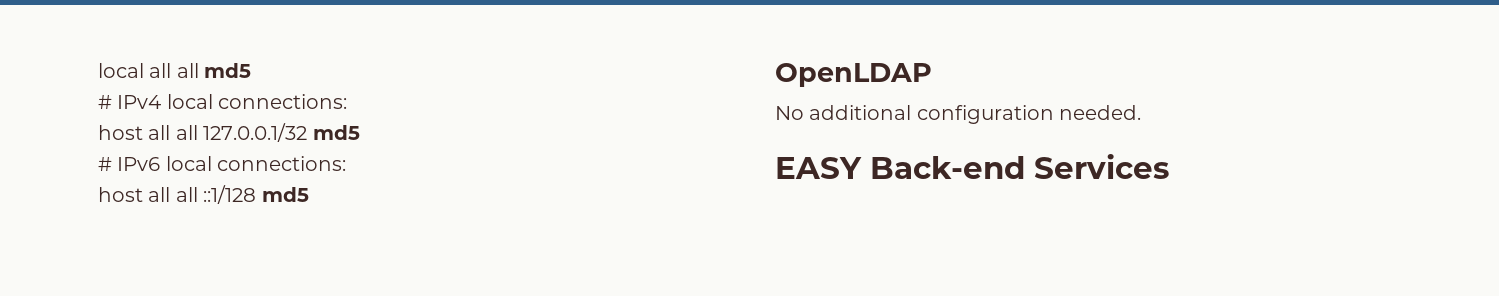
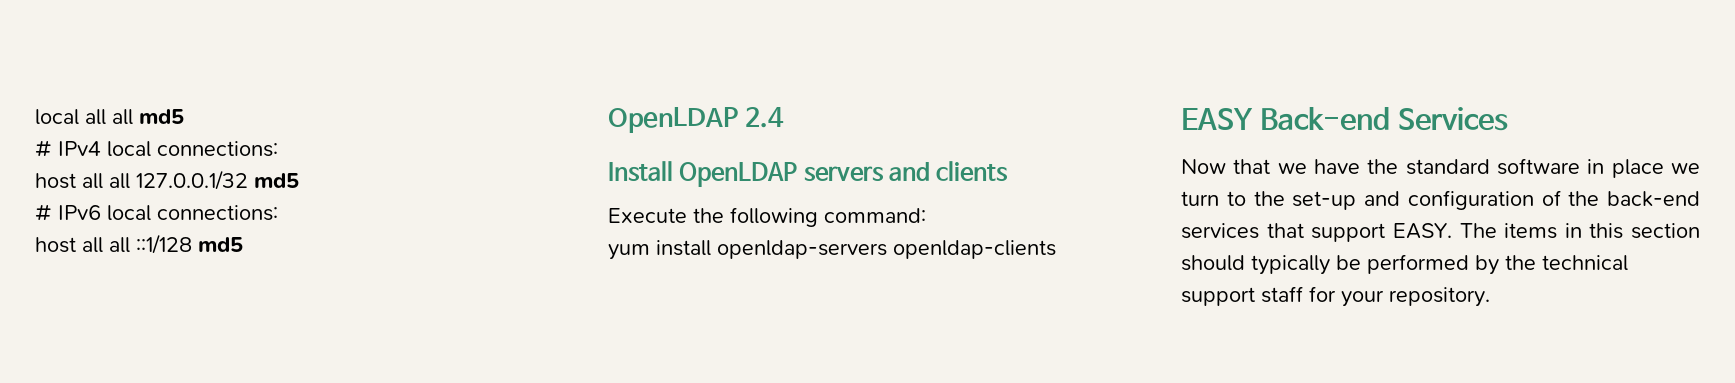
[775,105,1142,124] [775,154,1169,179] // No additional configuration needed. // EASY Back-end Services -> [745,107,785,128] [608,161,1009,187] [608,207,926,227] [608,240,1056,260] [1181,107,1508,131] [1181,158,1700,178] [1181,190,1700,210] [1181,223,1700,242] [1181,254,1628,275] [1181,286,1490,307] 2.4 // Install OpenLDAP servers and clients // Execute the following command: // yum install openldap-servers openldap-clients // EASY Back-end Services // Now that we have the standard software in place we turn to the set-up and configuration of the back-end services that support EASY. The items in this section should typically be performed by the technical support staff for your repository.

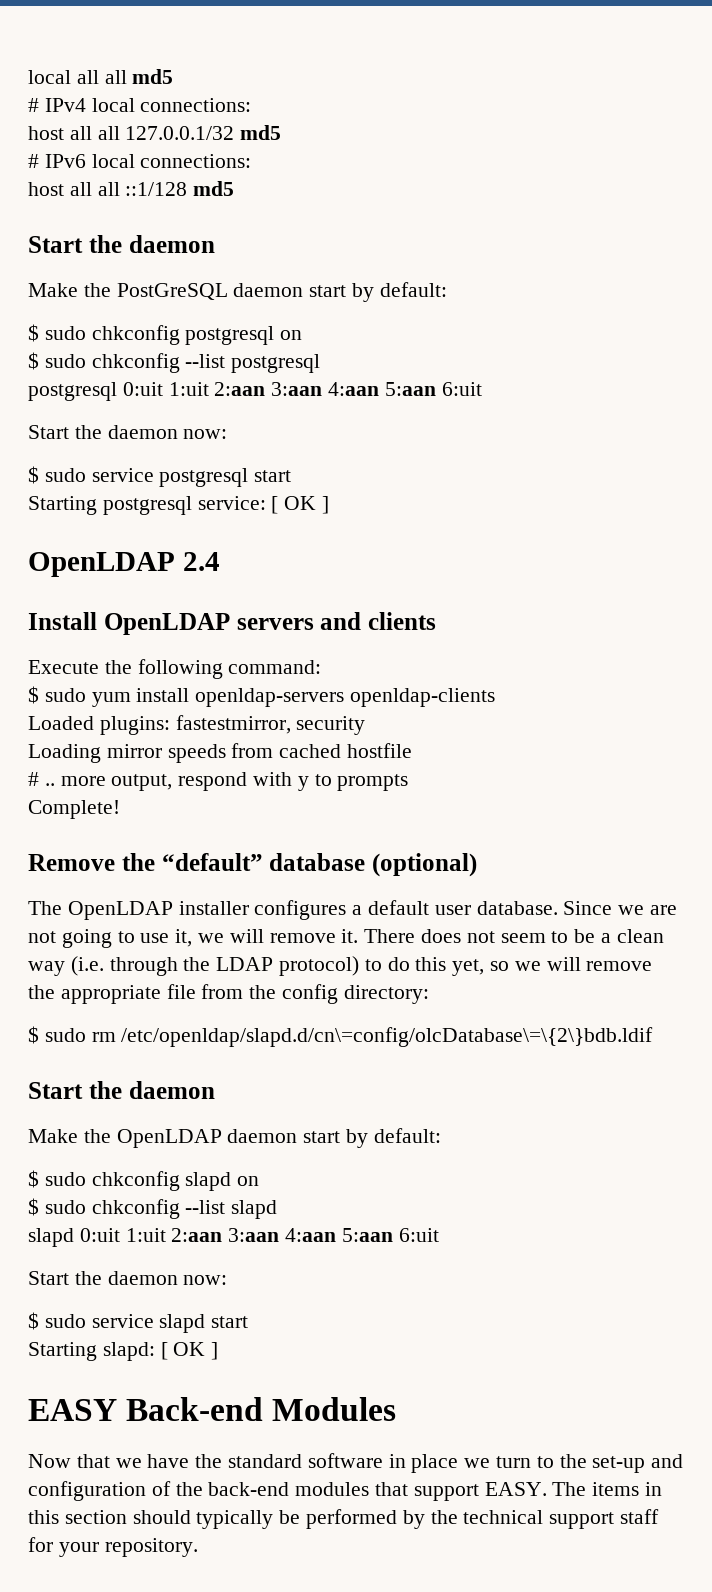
(243, 244) none -> [28,235,215,253] [28,282,447,302] [28,324,303,345] [28,352,321,373] [28,382,482,401] [28,425,228,439] [28,466,292,487] [28,496,330,515] // Start the daemon // Make the PostGreSQL daemon start by default: // $ sudo chkconfig postgresql on // $ sudo chkconfig --list postgresql // postgresql 0:uit 1:uit 2:aan 3:aan 4:aan 5:aan 6:uit // Start the daemon now: // $ sudo service postgresql start // Starting postgresql service: [ OK ]
(926, 215) none -> [28,686,86,704] $ sudo
(1056, 249) none -> [28,715,366,735] [28,743,413,763] [28,772,409,791] [28,800,120,819] [28,853,477,877] [28,900,678,920] [28,929,664,948] [28,956,653,976] [28,984,429,1004] [28,1026,654,1047] [28,1081,215,1099] [28,1128,441,1148] [28,1170,260,1191] [28,1198,278,1219] [28,1228,439,1247] [28,1271,228,1285] [28,1312,249,1333] [28,1342,219,1361] // Loaded plugins: fastestmirror, security // Loading mirror speeds from cached hostfile // # .. more output, respond with y to prompts // Complete! // Remove the “default” database (optional) // The OpenLDAP installer configures a default user database. Since we are not going to use it, we will remove it. There does not seem to be a clean way (i.e. through the LDAP protocol) to do this yet, so we will remove the appropriate file from the config directory: // $ sudo rm /etc/openldap/slapd.d/cn\=config/olcDatabase\=\{2\}bdb.ldif // Start the daemon // Make the OpenLDAP daemon start by default: // $ sudo chkconfig slapd on // $ sudo chkconfig --list slapd // slapd 0:uit 1:uit 2:aan 3:aan 4:aan 5:aan 6:uit // Start the daemon now: // $ sudo service slapd start // Starting slapd: [ OK ]
[1397,107,1508,131] Services -> [272,1397,397,1421] Modules
[1181,223,1259,239] services -> [295,1482,370,1496] modules

